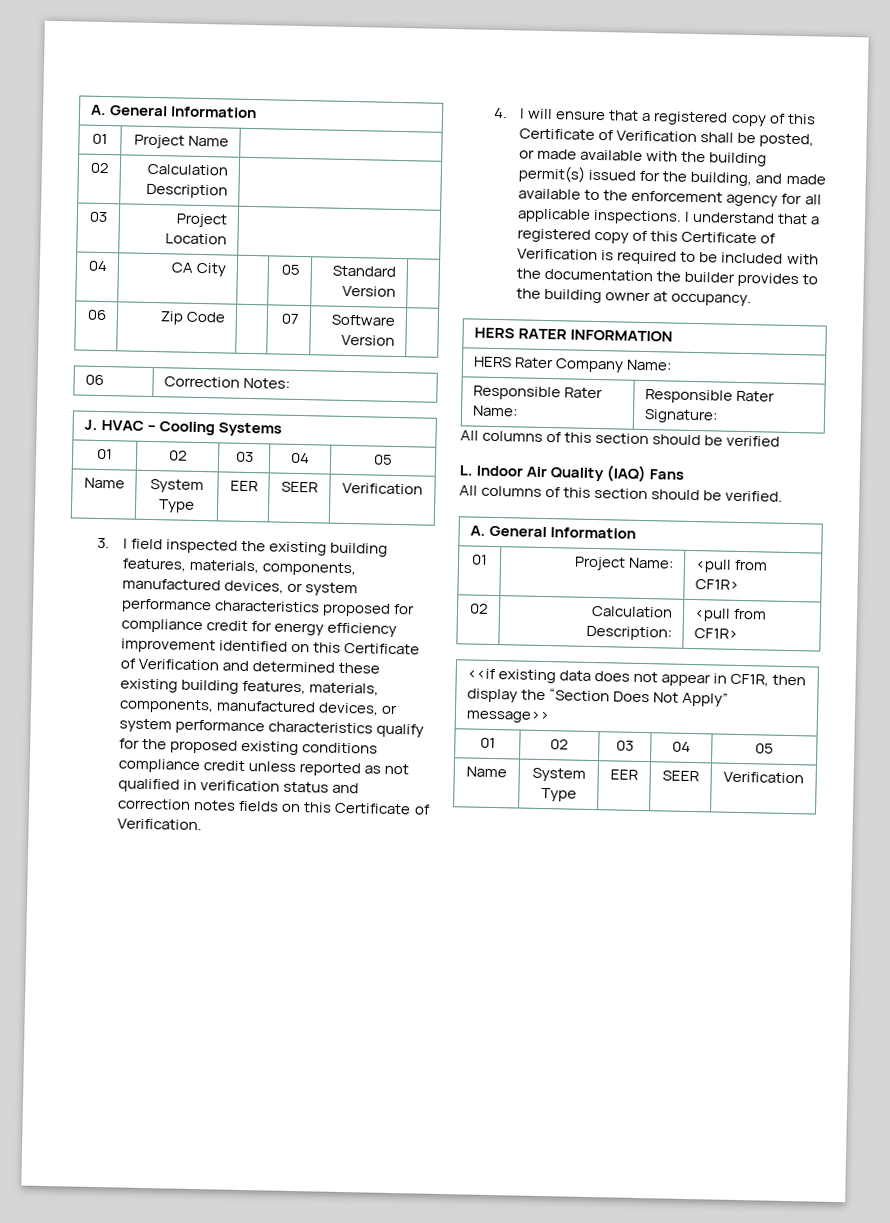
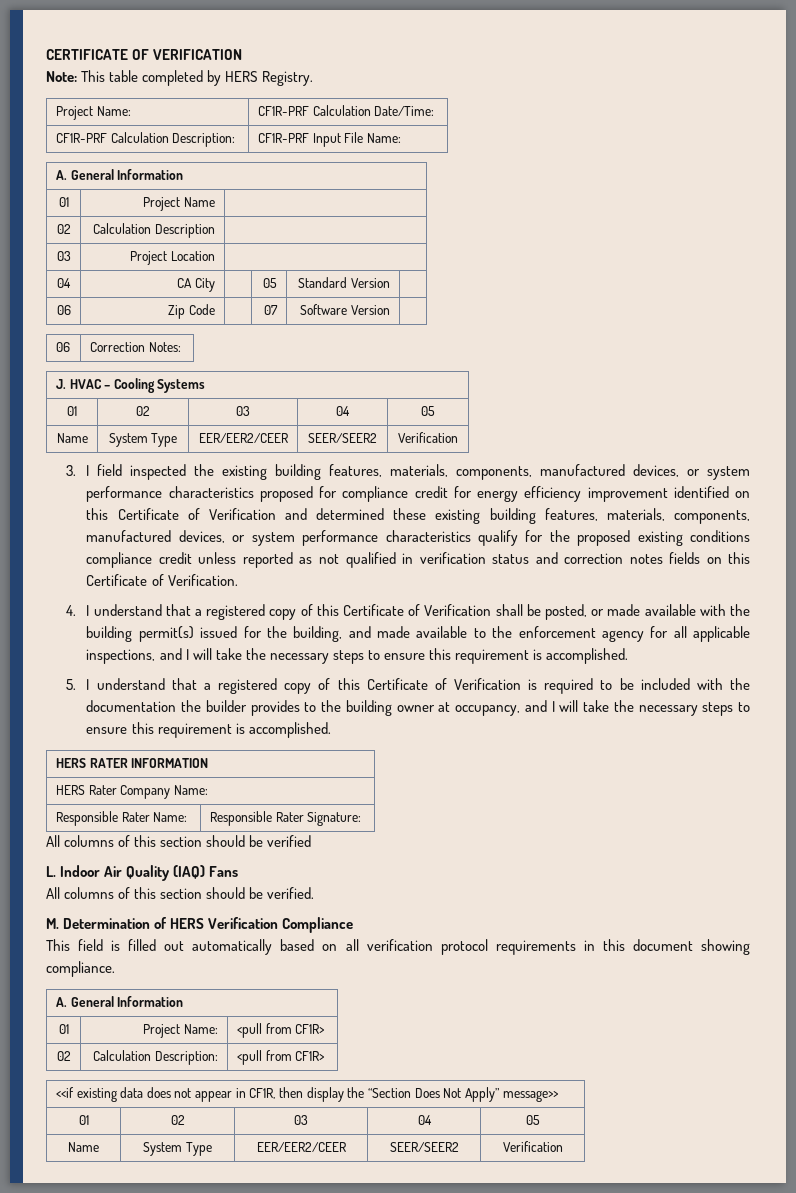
(89, 110) none -> [46,49,243,60] [46,70,314,86] [55,106,131,120] [257,105,435,116] [55,132,236,147] [257,132,401,147] CERTIFICATE OF VERIFICATION // Note: This table completed by HERS Registry. // Project Name: | CF1R-PRF Calculation Date/Time: // CF1R-PRF Calculation Description: | CF1R-PRF Input File Name: //
[229,480,258,492] [281,481,318,493] EER | SEER -> [198,433,288,443] [308,433,377,443] EER/EER2/CEER | SEER/SEER2
[527,108,607,121] will ensure -> [93,604,162,616] understand
[593,209,683,225] inspections. -> [86,648,629,664] [66,679,77,690] inspections, and I will take the necessary steps to ensure this requirement is accomplished. // 5.
[671,293,753,307] occupancy. -> [455,700,750,716] [86,722,331,738] occupancy, and I will take the necessary steps to ensure this requirement is accomplished.
(784, 496) none -> [46,917,354,933] [46,939,751,955] [46,961,115,977] // M. Determination of HERS Verification Compliance // This field is filled out automatically based on all verification protocol requirements in this document showing compliance.
[610,769,638,780] [662,770,699,782] EER | SEER -> [256,1142,346,1152] [389,1142,459,1152] EER/EER2/CEER | SEER/SEER2

